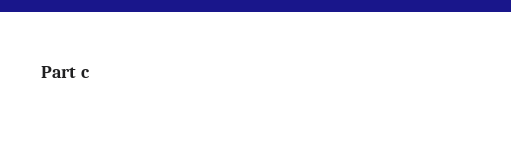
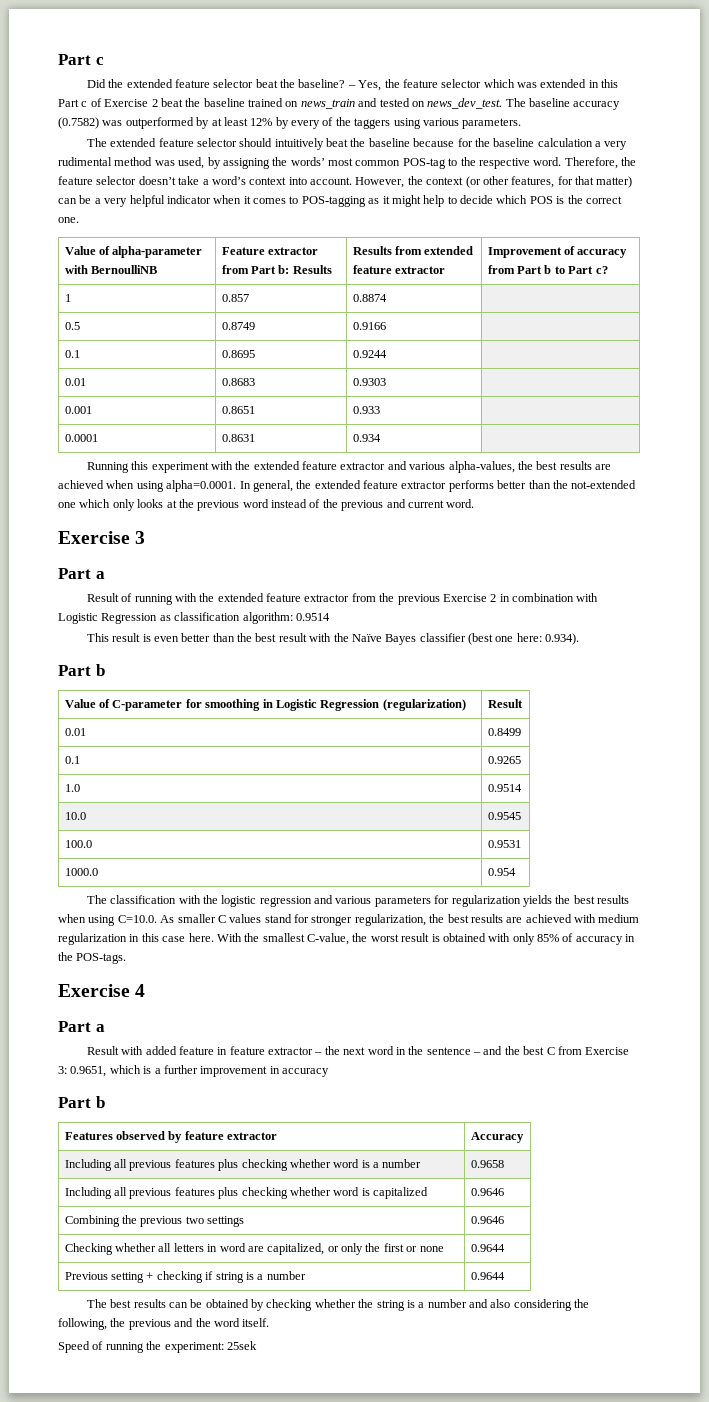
[41,66,90,78] Part c -> [58,54,104,65] [86,79,619,91] [58,98,621,110] [58,117,522,129] [86,138,628,150] [58,157,636,169] [58,176,633,188] [58,195,622,207] [58,217,79,223] [64,246,203,258] [64,265,158,274] [221,247,319,255] [221,265,332,274] [352,246,474,255] [352,265,446,274] [487,246,628,258] [487,265,608,274] [64,294,71,302] [221,294,249,302] [352,294,387,302] [64,322,80,330] [221,322,255,330] [352,322,386,330] [64,350,80,358] [221,350,255,358] [352,350,387,358] [64,378,86,386] [221,378,255,386] [352,378,386,386] [64,406,92,414] [221,406,255,414] [352,406,380,414] [64,434,98,442] [221,434,255,442] [352,434,381,442] [86,461,612,473] [58,480,637,492] [58,499,475,511] [58,531,146,544] [58,568,105,579] [86,593,599,605] [58,612,330,624] [86,633,580,645] [58,664,105,676] [64,699,466,711] [487,699,523,708] [64,728,86,736] [487,728,521,736] [64,756,80,764] [487,756,521,764] [64,784,80,792] [487,784,522,792] [64,812,86,820] [487,812,521,820] [64,840,92,848] [487,840,521,848] [64,868,98,876] [487,868,516,876] [86,895,630,907] [58,914,640,926] [58,933,636,945] [58,952,127,964] [58,984,146,997] [58,1021,105,1032] [86,1046,630,1055] [58,1065,329,1077] [58,1096,105,1108] [64,1131,278,1143] [470,1132,524,1143] [64,1159,422,1171] [470,1160,504,1168] [64,1187,429,1199] [470,1188,504,1196] [64,1215,245,1227] [470,1216,504,1224] [64,1243,444,1255] [470,1244,505,1252] [64,1271,306,1283] [470,1272,505,1280] [86,1299,590,1311] [58,1318,270,1330] [58,1341,257,1353] Part c // Did the extended feature selector beat the baseline? – Yes, the feature selector which was extended in this Part c of Exercise 2 beat the baseline trained on news_train and tested on news_dev_test. The baseline accuracy (0.7582) was outperformed by at least 12% by every of the taggers using various parameters. // The extended feature selector should intuitively beat the baseline because for the baseline calculation a very rudimental method was used, by assigning the words’ most common POS-tag to the respective word. Therefore, the feature selector doesn’t take a word’s context into account. However, the context (or other features, for that matter) can be a very helpful indicator when it comes to POS-tagging as it might help to decide which POS is the correct one. // Value of alpha-parameter with BernoulliNB | Feature extractor from Part b: Results | Results from extended feature extractor | Improvement of accuracy from Part b to Part c? // 1 | 0.857 | 0.8874 | // 0.5 | 0.8749 | 0.9166 | // 0.1 | 0.8695 | 0.9244 | // 0.01 | 0.8683 | 0.9303 | // 0.001 | 0.8651 | 0.933 | // 0.0001 | 0.8631 | 0.934 | // Running this experiment with the extended feature extractor and various alpha-values, the best results are achieved when using alpha=0.0001. In general, the extended feature extractor performs better than the not-extended one which only looks at the previous word instead of the previous and current word. // Exercise 3 // Part a // Result of running with the extended feature extractor from the previous Exercise 2 in combination with Logistic Regression as classification algorithm: 0.9514 // This result is even better than the best result with the Naïve Bayes classifier (best one here: 0.934). // Part b // Value of C-parameter for smoothing in Logistic Regression (regularization) | Result // 0.01 | 0.8499 // 0.1 | 0.9265 // 1.0 | 0.9514 // 10.0 | 0.9545 // 100.0 | 0.9531 // 1000.0 | 0.954 // The classification with the logistic regression and various parameters for regularization yields the best results when using C=10.0. As smaller C values stand for stronger regularization, the best results are achieved with medium regularization in this case here. With the smallest C-value, the worst result is obtained with only 85% of accuracy in the POS-tags. // Exercise 4 // Part a // Result with added feature in feature extractor – the next word in the sentence – and the best C from Exercise 3: 0.9651, which is a further improvement in accuracy // Part b // Features observed by feature extractor | Accuracy // Including all previous features plus checking whether word is a number | 0.9658 // Including all previous features plus checking whether word is capitalized | 0.9646 // Combining the previous two settings | 0.9646 // Checking whether all letters in word are capitalized, or only the first or none | 0.9644 // Previous setting + checking if string is a number | 0.9644 // The best results can be obtained by checking whether the string is a number and also considering the following, the previous and the word itself. // Speed of running the experiment: 25sek

